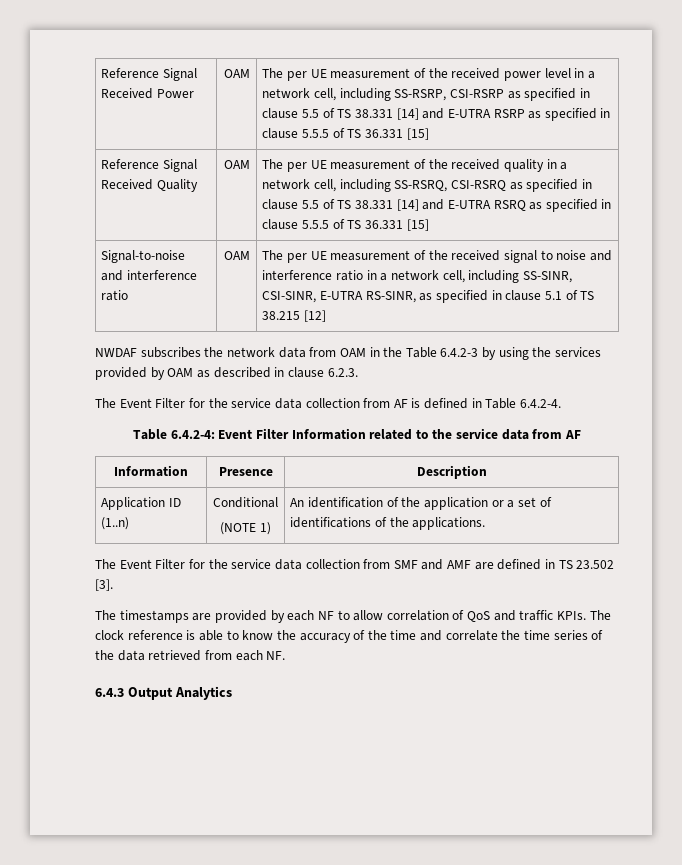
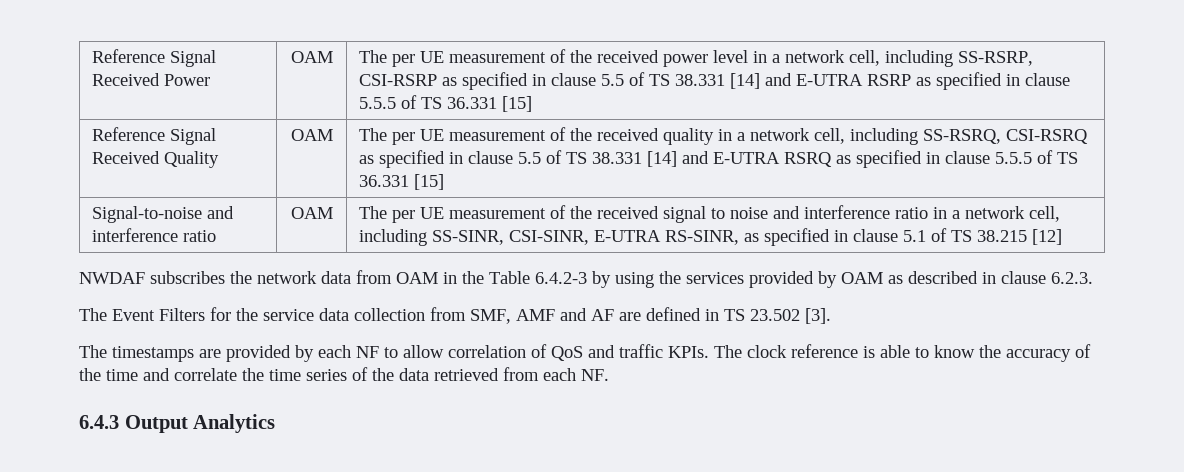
[155,398,562,409] [132,428,582,440] [114,465,188,477] [218,467,273,476] [416,465,487,479] [101,497,182,510] [101,517,130,530] [213,497,278,508] [220,522,271,535] [290,497,552,510] [290,517,486,530] [95,559,472,570] Filter for the service data collection from AF is defined in Table 6.4.2-4. // Table 6.4.2-4: Event Filter Information related to the service data from AF // Information | Presence | Description // Application ID (1..n) | Conditional // (NOTE 1) | An identification of the application or a set of identifications of the applications. // The Event Filter for the service data collection from SMF and AMF -> [159,307,614,324] Filters for the service data collection from SMF, AMF and AF

